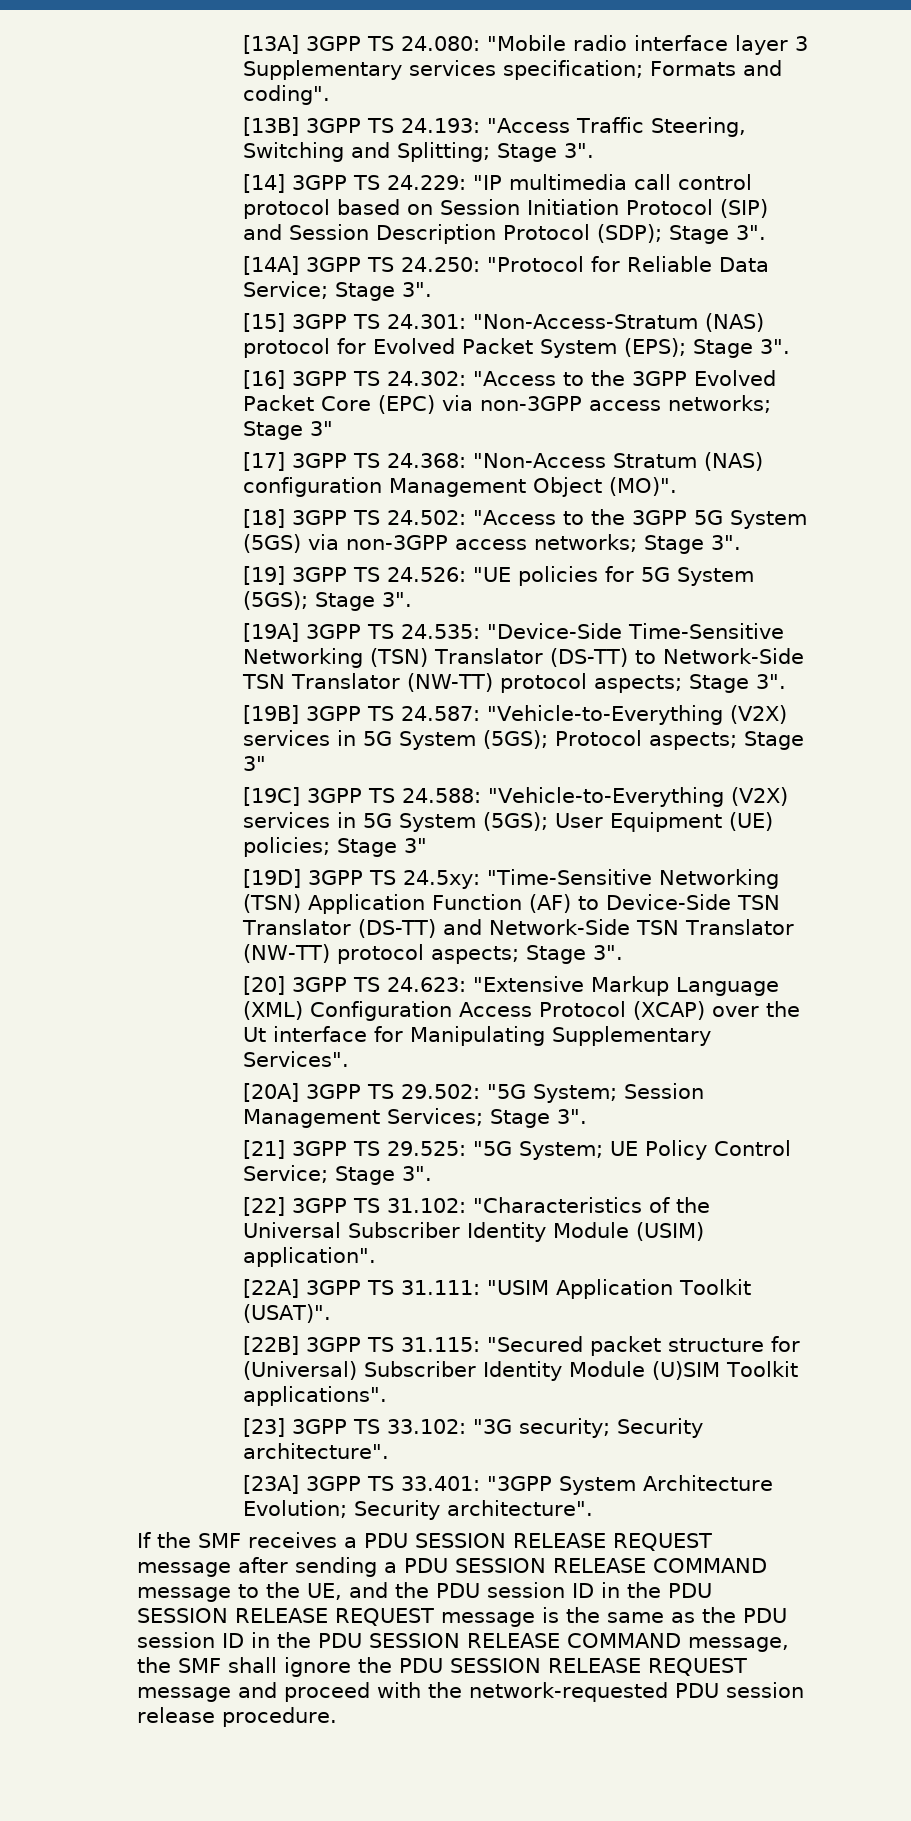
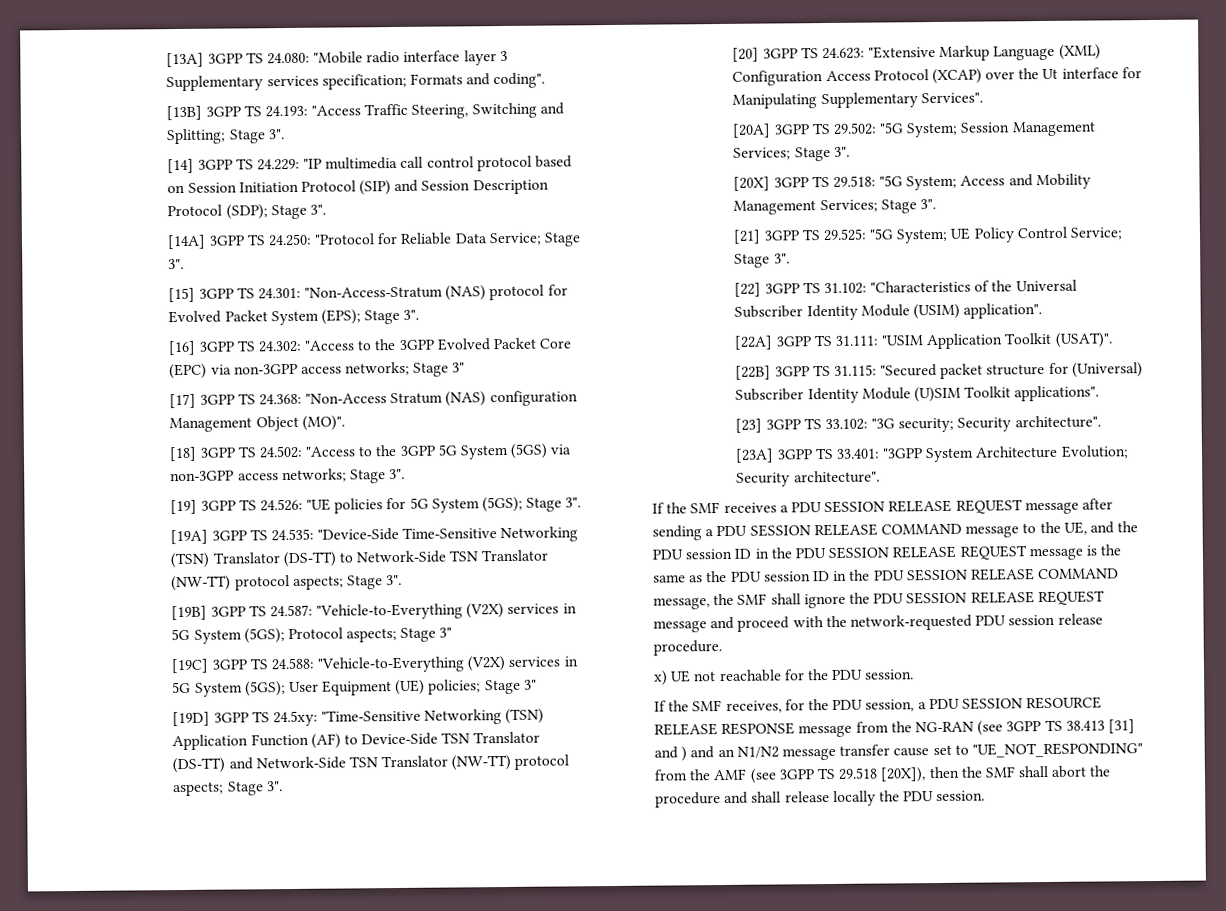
(587, 1116) none -> [733,173,1091,191] [733,199,936,215] // [20X] 3GPP TS 29.518: "5G System; Access and Mobility Management Services; Stage 3".
(338, 1717) none -> [653,669,915,686] [654,696,1103,713] [654,719,1135,738] [654,742,1143,762] [654,765,1111,784] [655,790,986,808] // x) UE not reachable for the PDU session. // If the SMF receives, for the PDU session, a PDU SESSION RESOURCE RELEASE RESPONSE message from the NG-RAN (see 3GPP TS 38.413 [31] and ) and an N1/N2 message transfer cause set to "UE_NOT_RESPONDING" from the AMF (see 3GPP TS 29.518 [20X]), then the SMF shall abort the procedure and shall release locally the PDU session.

